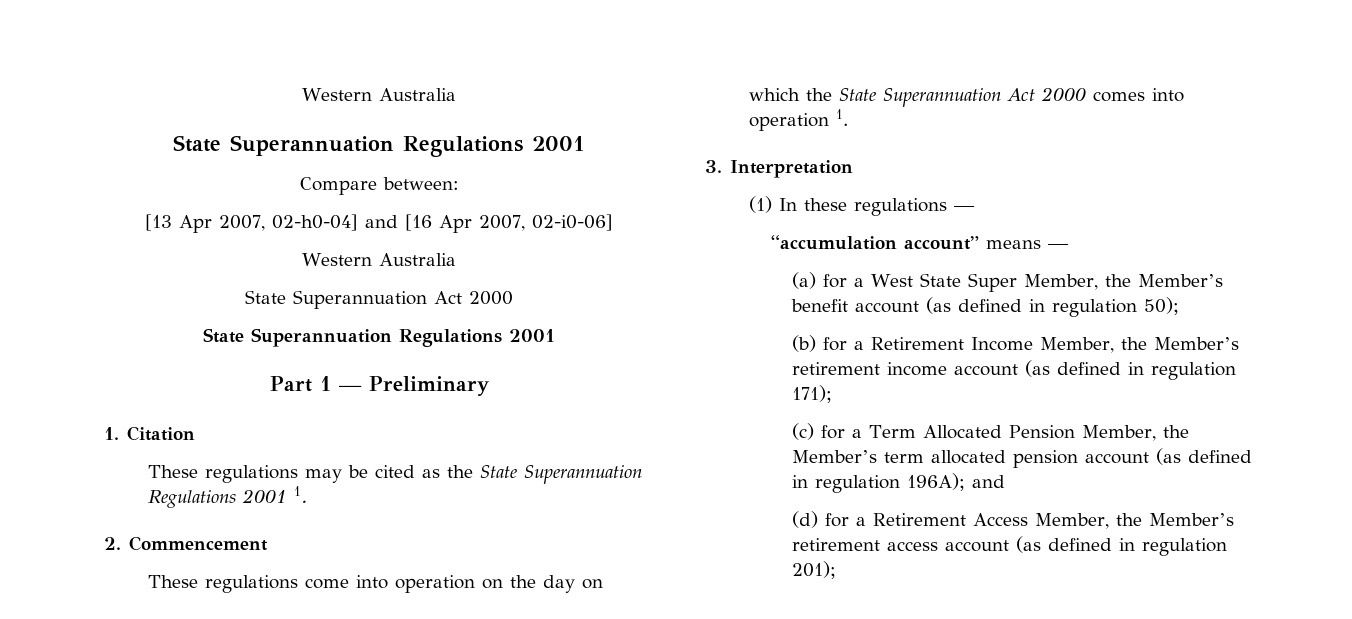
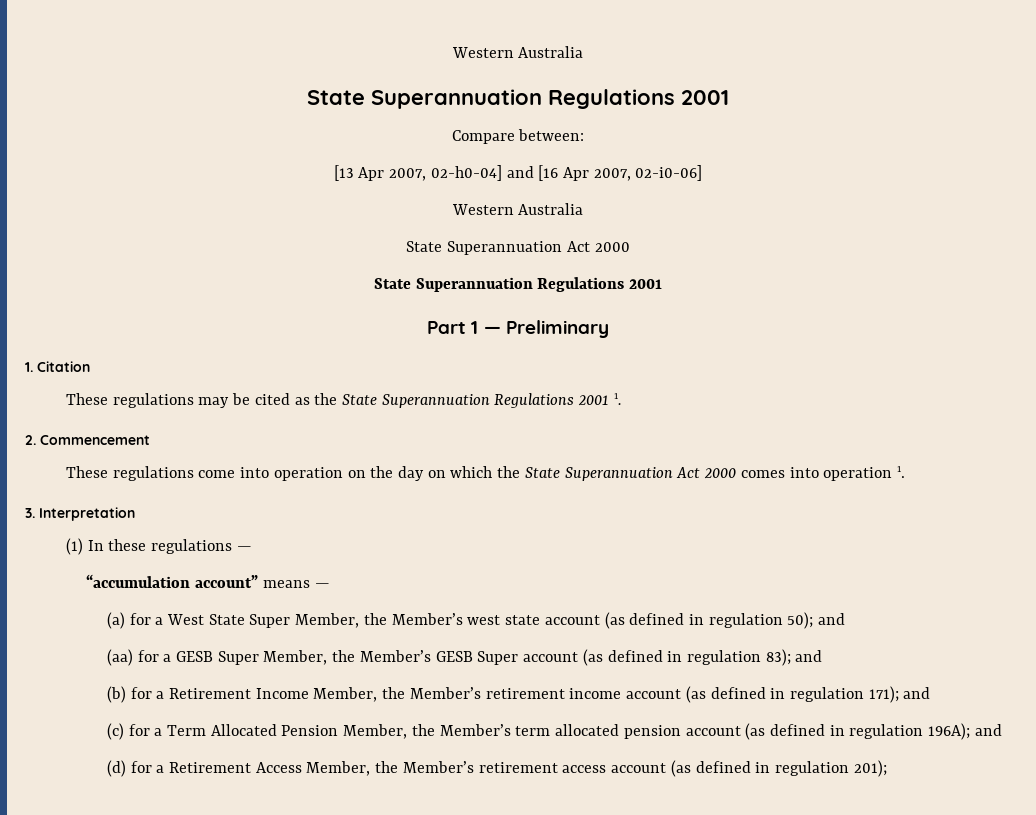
[791,299,849,312] benefit -> [467,615,541,625] west state
(1180, 306) none -> [818,613,846,625] [106,649,823,666] and // (aa) for a GESB Super Member, the Member’s GESB Super account (as defined in regulation 83); and
(833, 394) none -> [903,687,931,699] and

